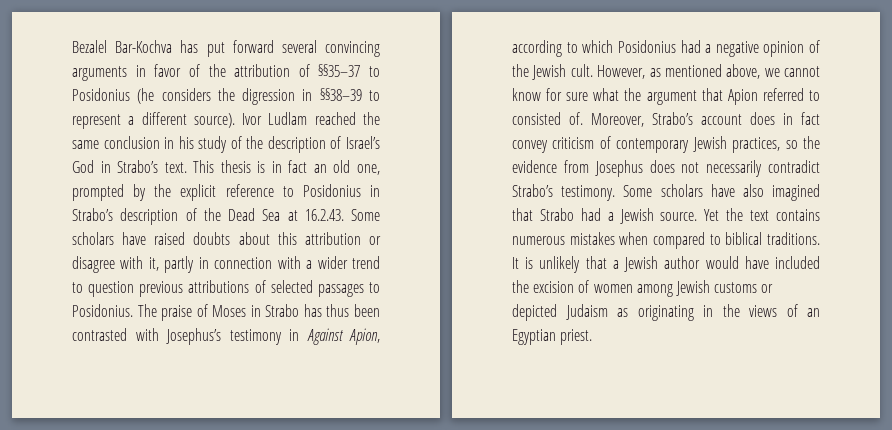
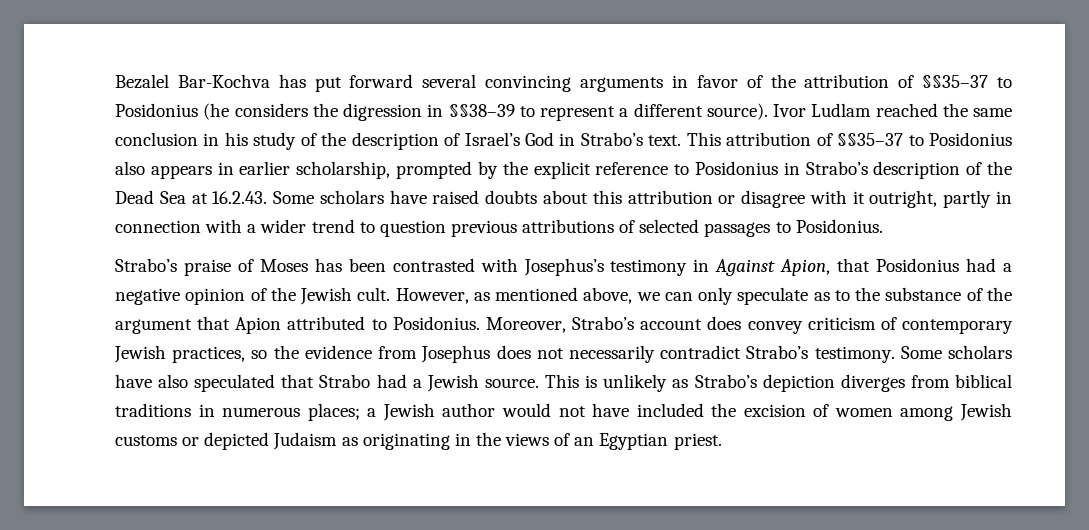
[220,160,380,175] thesis is in fact an old one, -> [726,132,1013,146] [115,161,391,179] attribution of §§35–37 to Posidonius also appears in earlier scholarship,
[148,257,159,271] it, -> [852,190,938,208] it outright,
[137,304,157,317] The -> [115,258,177,272] // Strabo’s
[250,304,350,317] in Strabo has thus -> [314,258,342,272] has
[512,40,614,57] according to which -> [837,258,871,272] that
[784,66,820,77] [512,88,820,105] [512,112,583,125] cannot know for sure what the argument that Apion referred to consisted of. -> [664,287,1013,305] [115,316,480,334] can only speculate as to the substance of the argument that Apion attributed to Posidonius.
[783,112,820,125] in fact -> (742, 323) none
[772,184,820,201] imagined -> [194,374,276,392] speculated
[704,208,820,221] [512,232,820,249] [512,256,607,273] Yet the text contains numerous mistakes when compared to biblical traditions. It is unlikely that -> [545,374,1013,392] [115,403,360,421] This is unlikely as Strabo’s depiction diverges from biblical traditions in numerous places;
(739, 262) none -> [558,406,586,417] not

